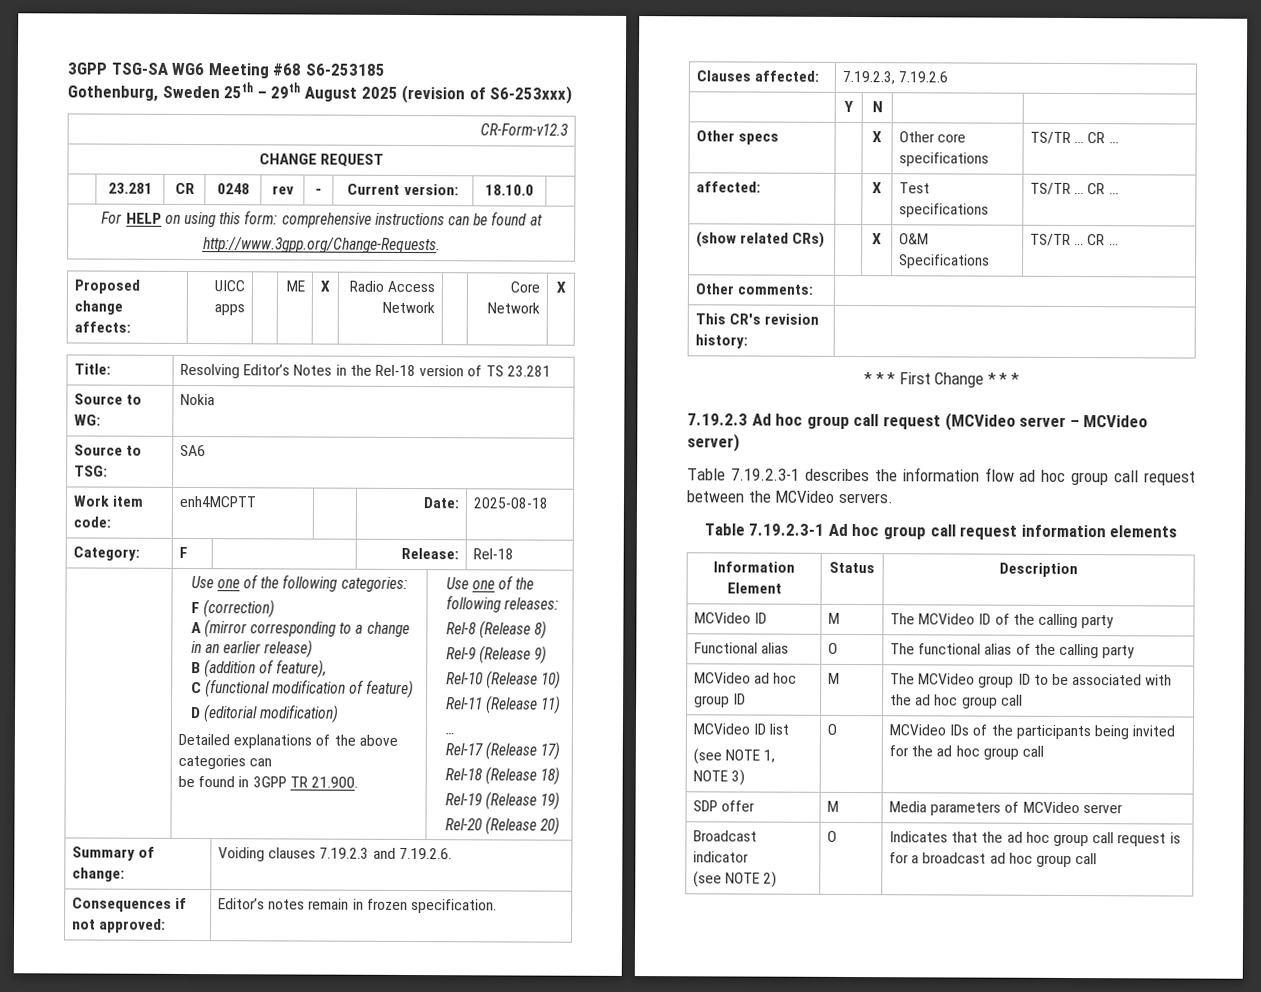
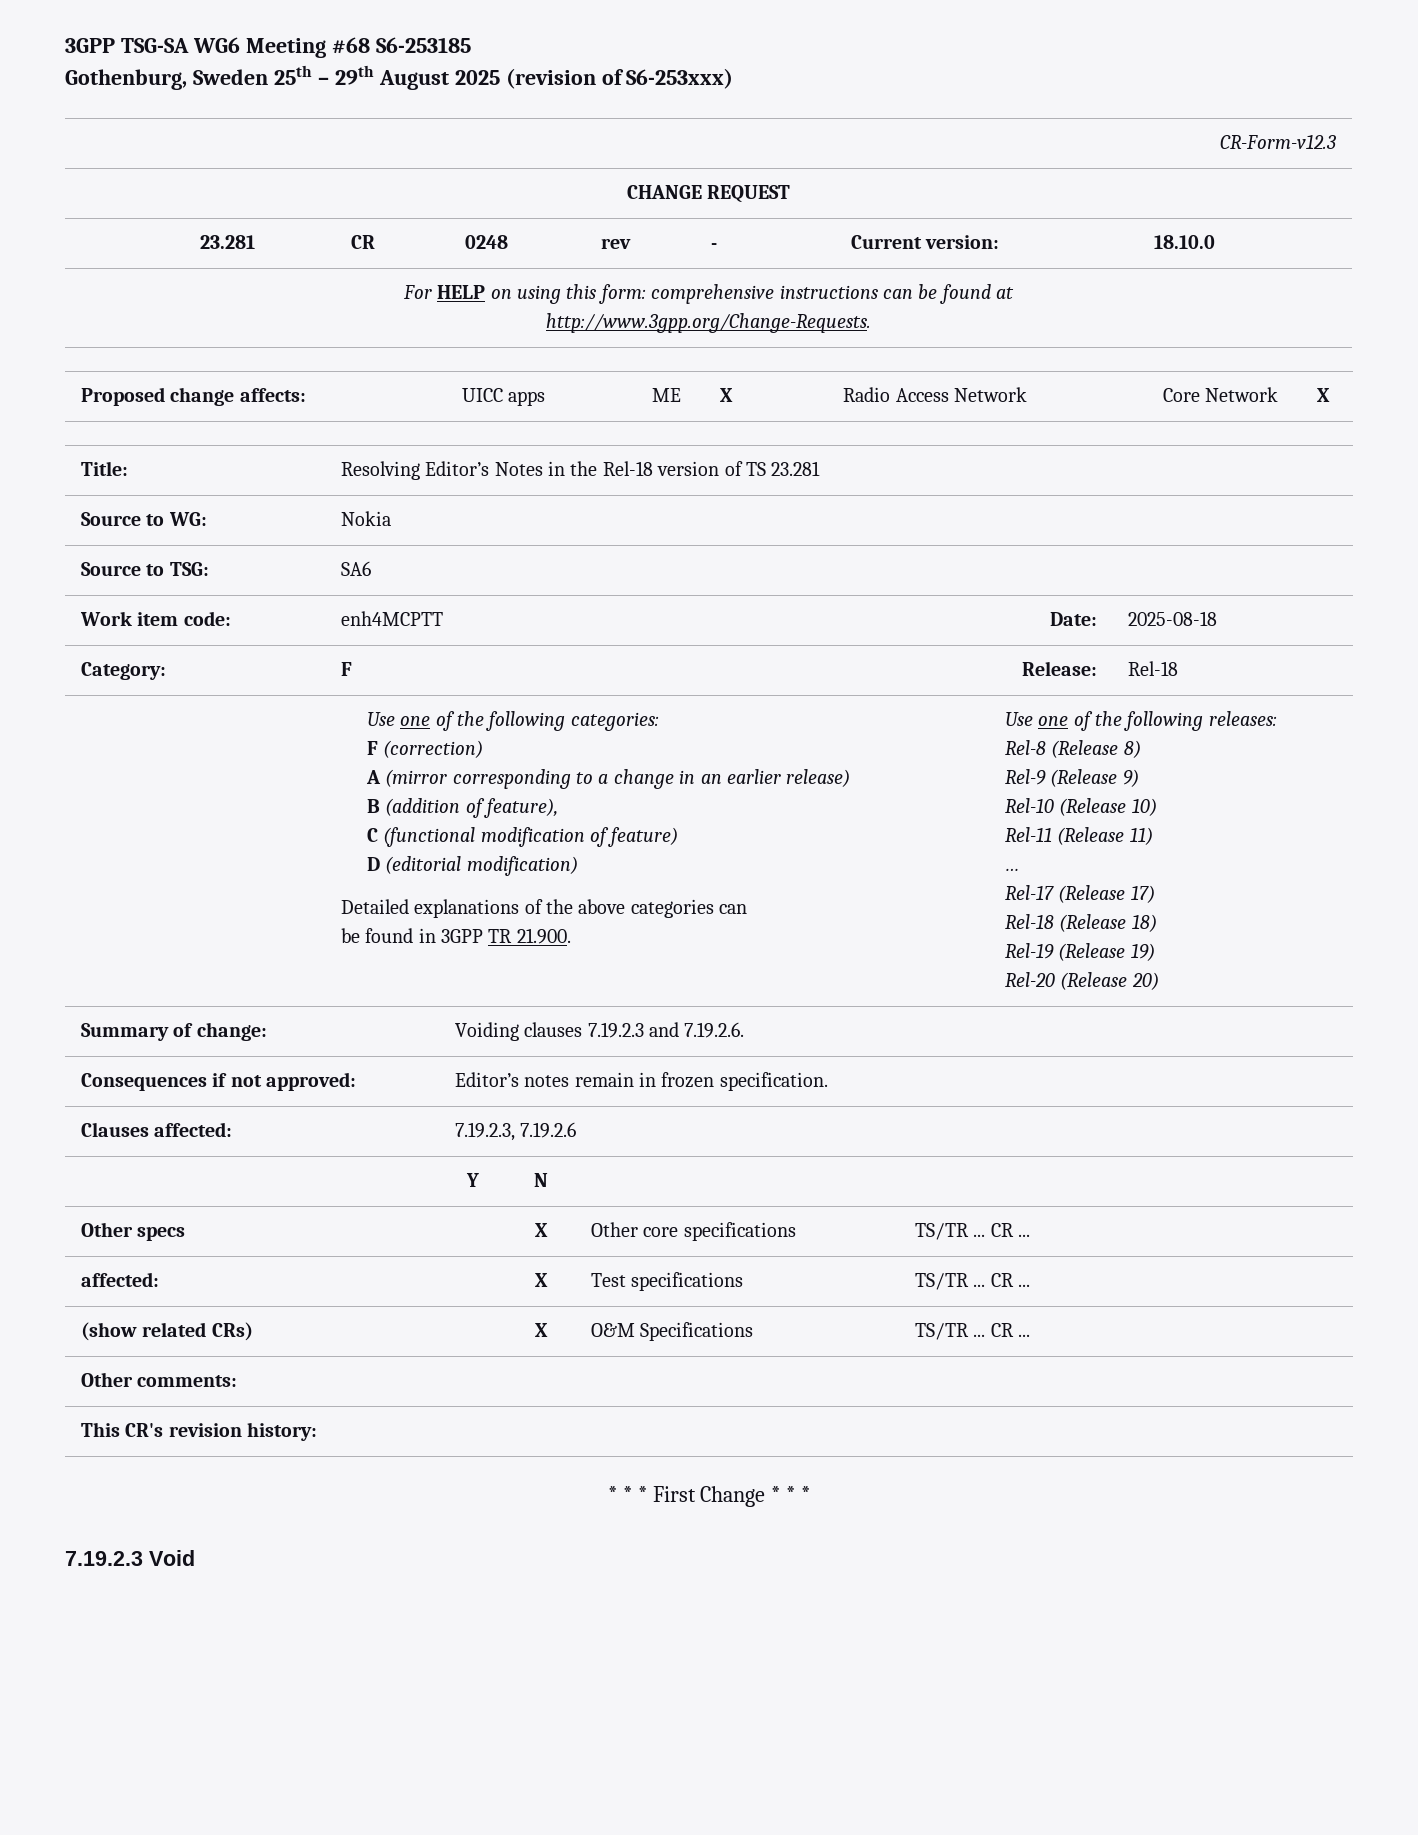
[751,412,1149,431] [687,433,740,452] [687,467,1196,486] [686,490,894,504] [703,523,1178,540] [713,561,795,573] [726,582,782,594] [829,561,875,574] [999,562,1078,578] [694,612,768,624] [828,612,841,624] [890,613,1115,629] [694,642,790,654] [828,642,839,654] [890,643,1136,659] [694,672,798,684] [694,693,747,708] [828,672,841,684] [890,673,1173,688] [890,694,1023,709] [693,723,790,735] [693,748,776,765] [693,769,746,786] [827,723,838,735] [889,724,1176,740] [889,745,1045,760] [693,800,756,812] [827,800,840,812] [889,801,1123,816] [693,830,758,842] [693,851,750,863] [693,871,778,888] [827,830,838,842] [889,831,1181,847] [889,852,1098,868] Ad hoc group call request (MCVideo server – MCVideo server) // Table 7.19.2.3-1 describes the information flow ad hoc group call request between the MCVideo servers. // Table 7.19.2.3-1 Ad hoc group call request information elements // Information Element | Status | Description // MCVideo ID | M | The MCVideo ID of the calling party // Functional alias | O | The functional alias of the calling party // MCVideo ad hoc group ID | M | The MCVideo group ID to be associated with the ad hoc group call // MCVideo ID list // (see NOTE 1, NOTE 3) | O | MCVideo IDs of the participants being invited for the ad hoc group call // SDP offer | M | Media parameters of MCVideo server // Broadcast indicator // (see NOTE 2) | O | Indicates that the ad hoc group call request is for a broadcast ad hoc group call -> [149,1550,195,1566] Void

